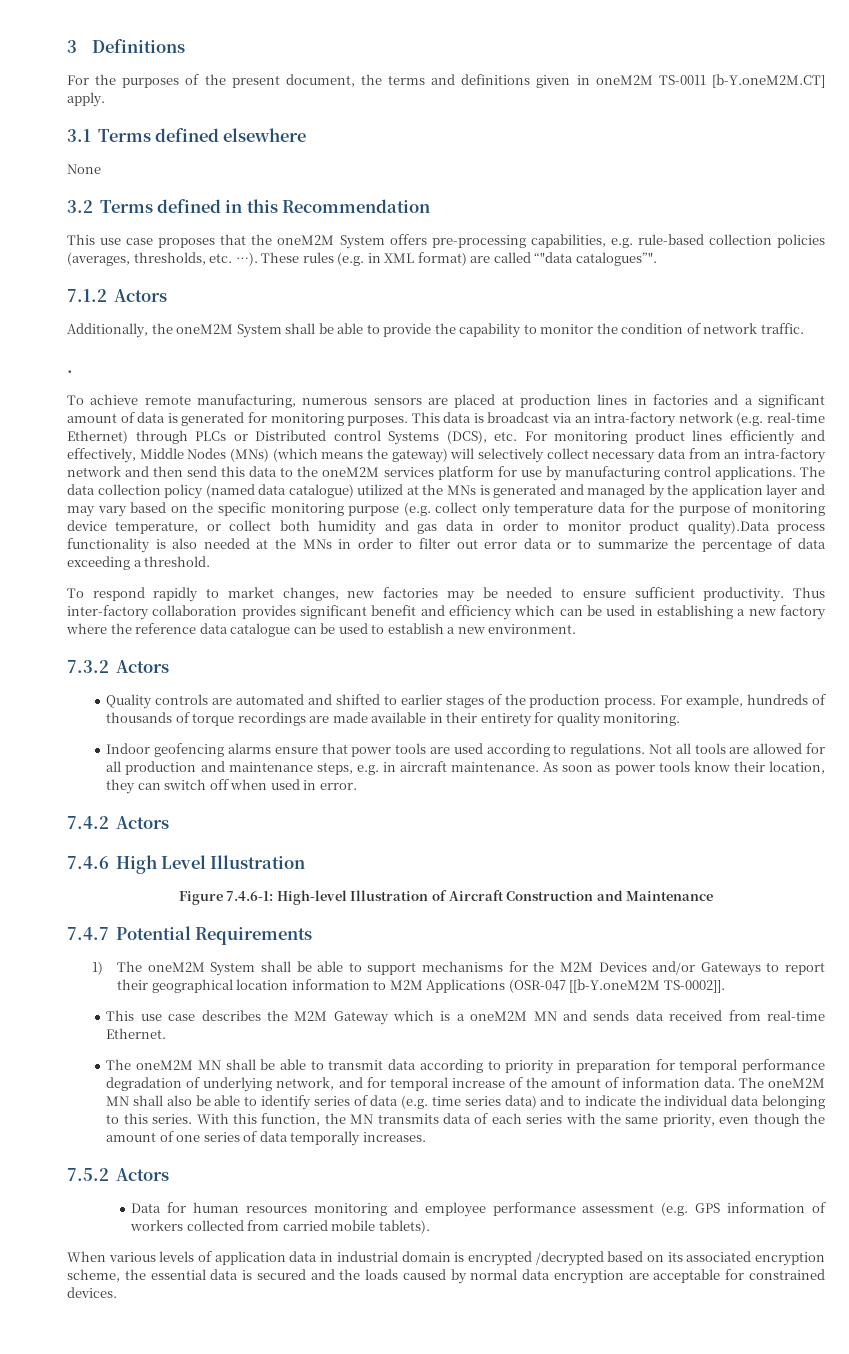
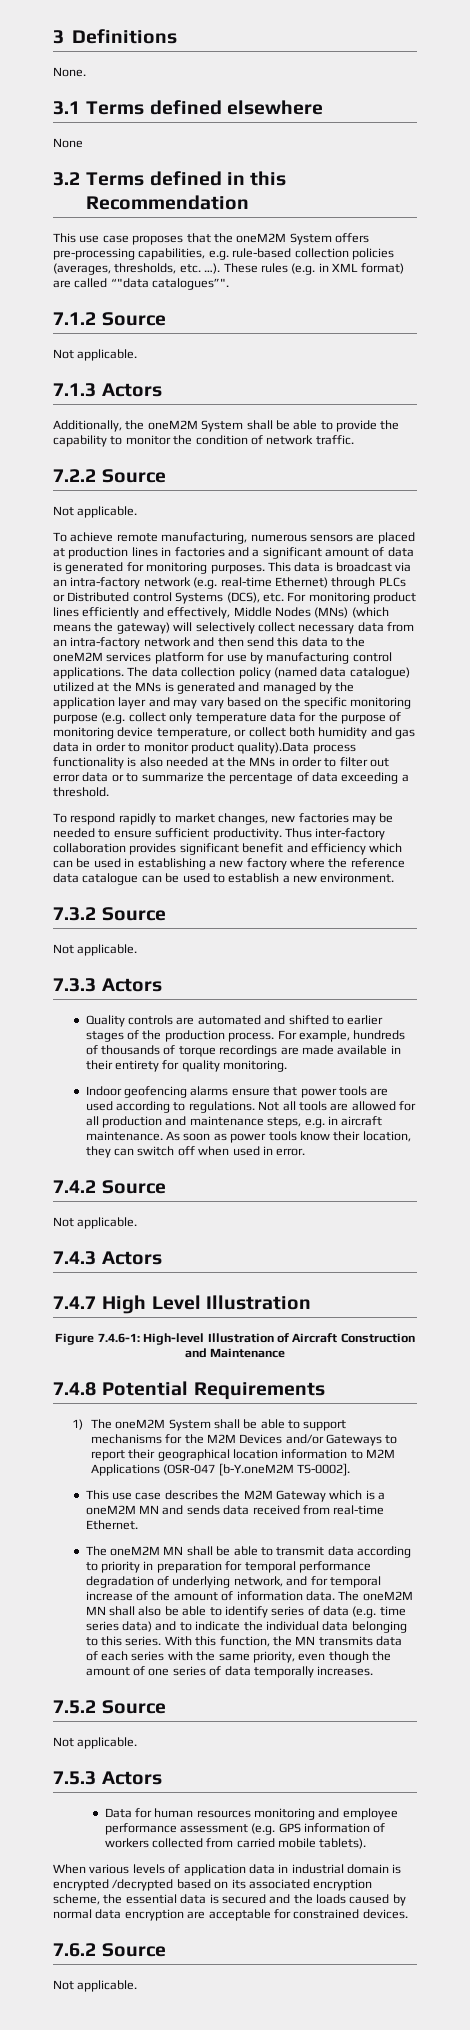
[67,74,825,88] [67,92,105,107] For the purposes of the present document, the terms and definitions given in oneM2M TS-0011 [b-Y.oneM2M.CT] apply. -> [53,67,86,77] None.
(107, 295) none -> [102,312,167,326] [53,349,138,361] [53,383,96,397] Source // Not applicable. // 7.1.3
[67,370,73,373] . -> [53,469,167,483] [53,506,138,518] 7.2.2 Source // Not applicable.
(109, 666) none -> [102,907,167,921] [53,944,138,956] [53,978,96,992] Source // Not applicable. // 7.3.3
[115,816,169,829] [67,856,109,869] Actors // 7.4.6 -> [102,1180,167,1194] [53,1217,138,1229] [53,1251,163,1265] [53,1296,96,1309] Source // Not applicable. // 7.4.3 Actors // 7.4.7
[67,927,109,940] 7.4.7 -> [53,1382,96,1396] 7.4.8
[569,979,725,993] [[b-Y.oneM2M TS-0002]]. -> [218,1463,350,1476] [b-Y.oneM2M TS-0002].
(109, 1174) none -> [102,1700,167,1714] [53,1737,138,1749] [53,1771,96,1785] Source // Not applicable. // 7.5.3
(117, 1292) none -> [53,1943,167,1957] [53,1980,138,1992] // 7.6.2 Source // Not applicable.

